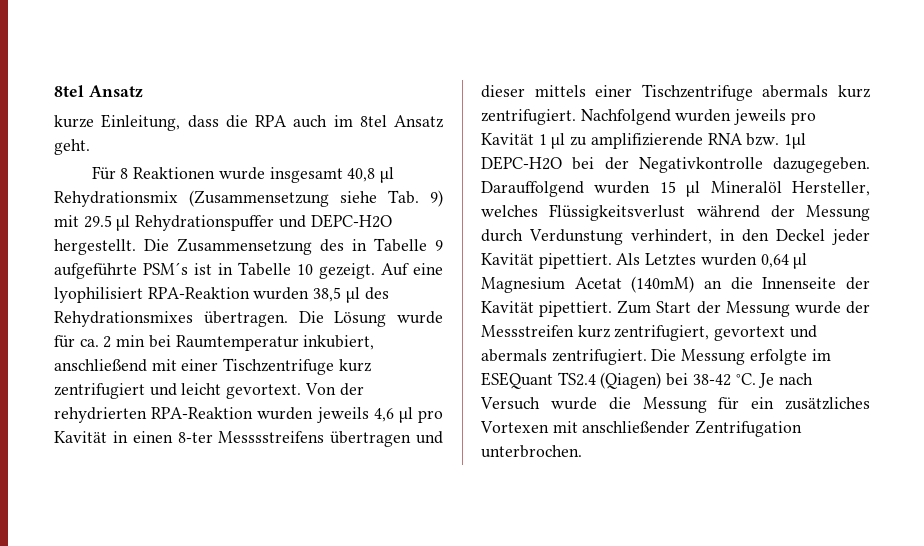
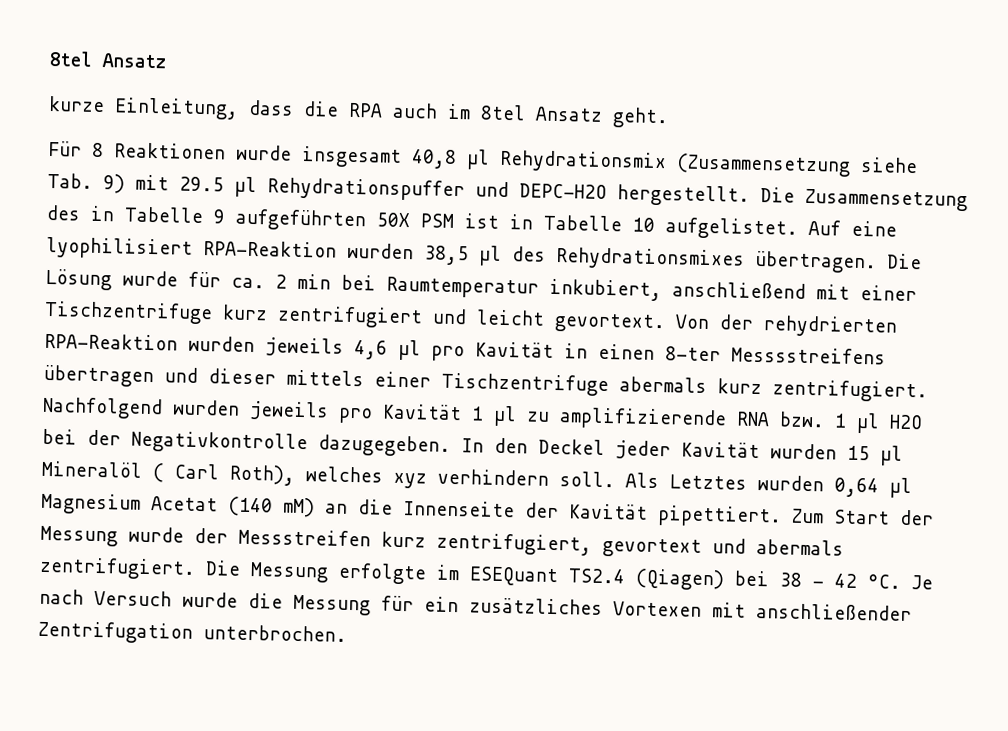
[54,262,188,279] aufgeführte PSM´s -> [235,208,454,232] aufgeführten 50X PSM
[319,263,375,279] gezeigt. -> [665,217,798,240] aufgelistet.
[784,133,807,149] [481,156,562,170] 1µl DEPC-H2O -> [834,412,923,434] 1 µl H2O
[481,181,870,197] [481,204,870,221] [481,229,870,245] [481,253,612,269] Darauffolgend wurden 15 µl Mineralöl Hersteller, welches Flüssigkeitsverlust während der Messung durch Verdunstung verhindert, in den Deckel jeder Kavität pipettiert. -> [461,437,903,466] [41,460,615,489] In den Deckel jeder Kavität wurden 15 µl Mineralöl ( Carl Roth), welches xyz verhindern soll.
[631,276,695,293] (140mM) -> [227,496,315,518] (140 mM)
[692,374,731,386] 38-42 -> [779,572,857,588] 38 - 42

